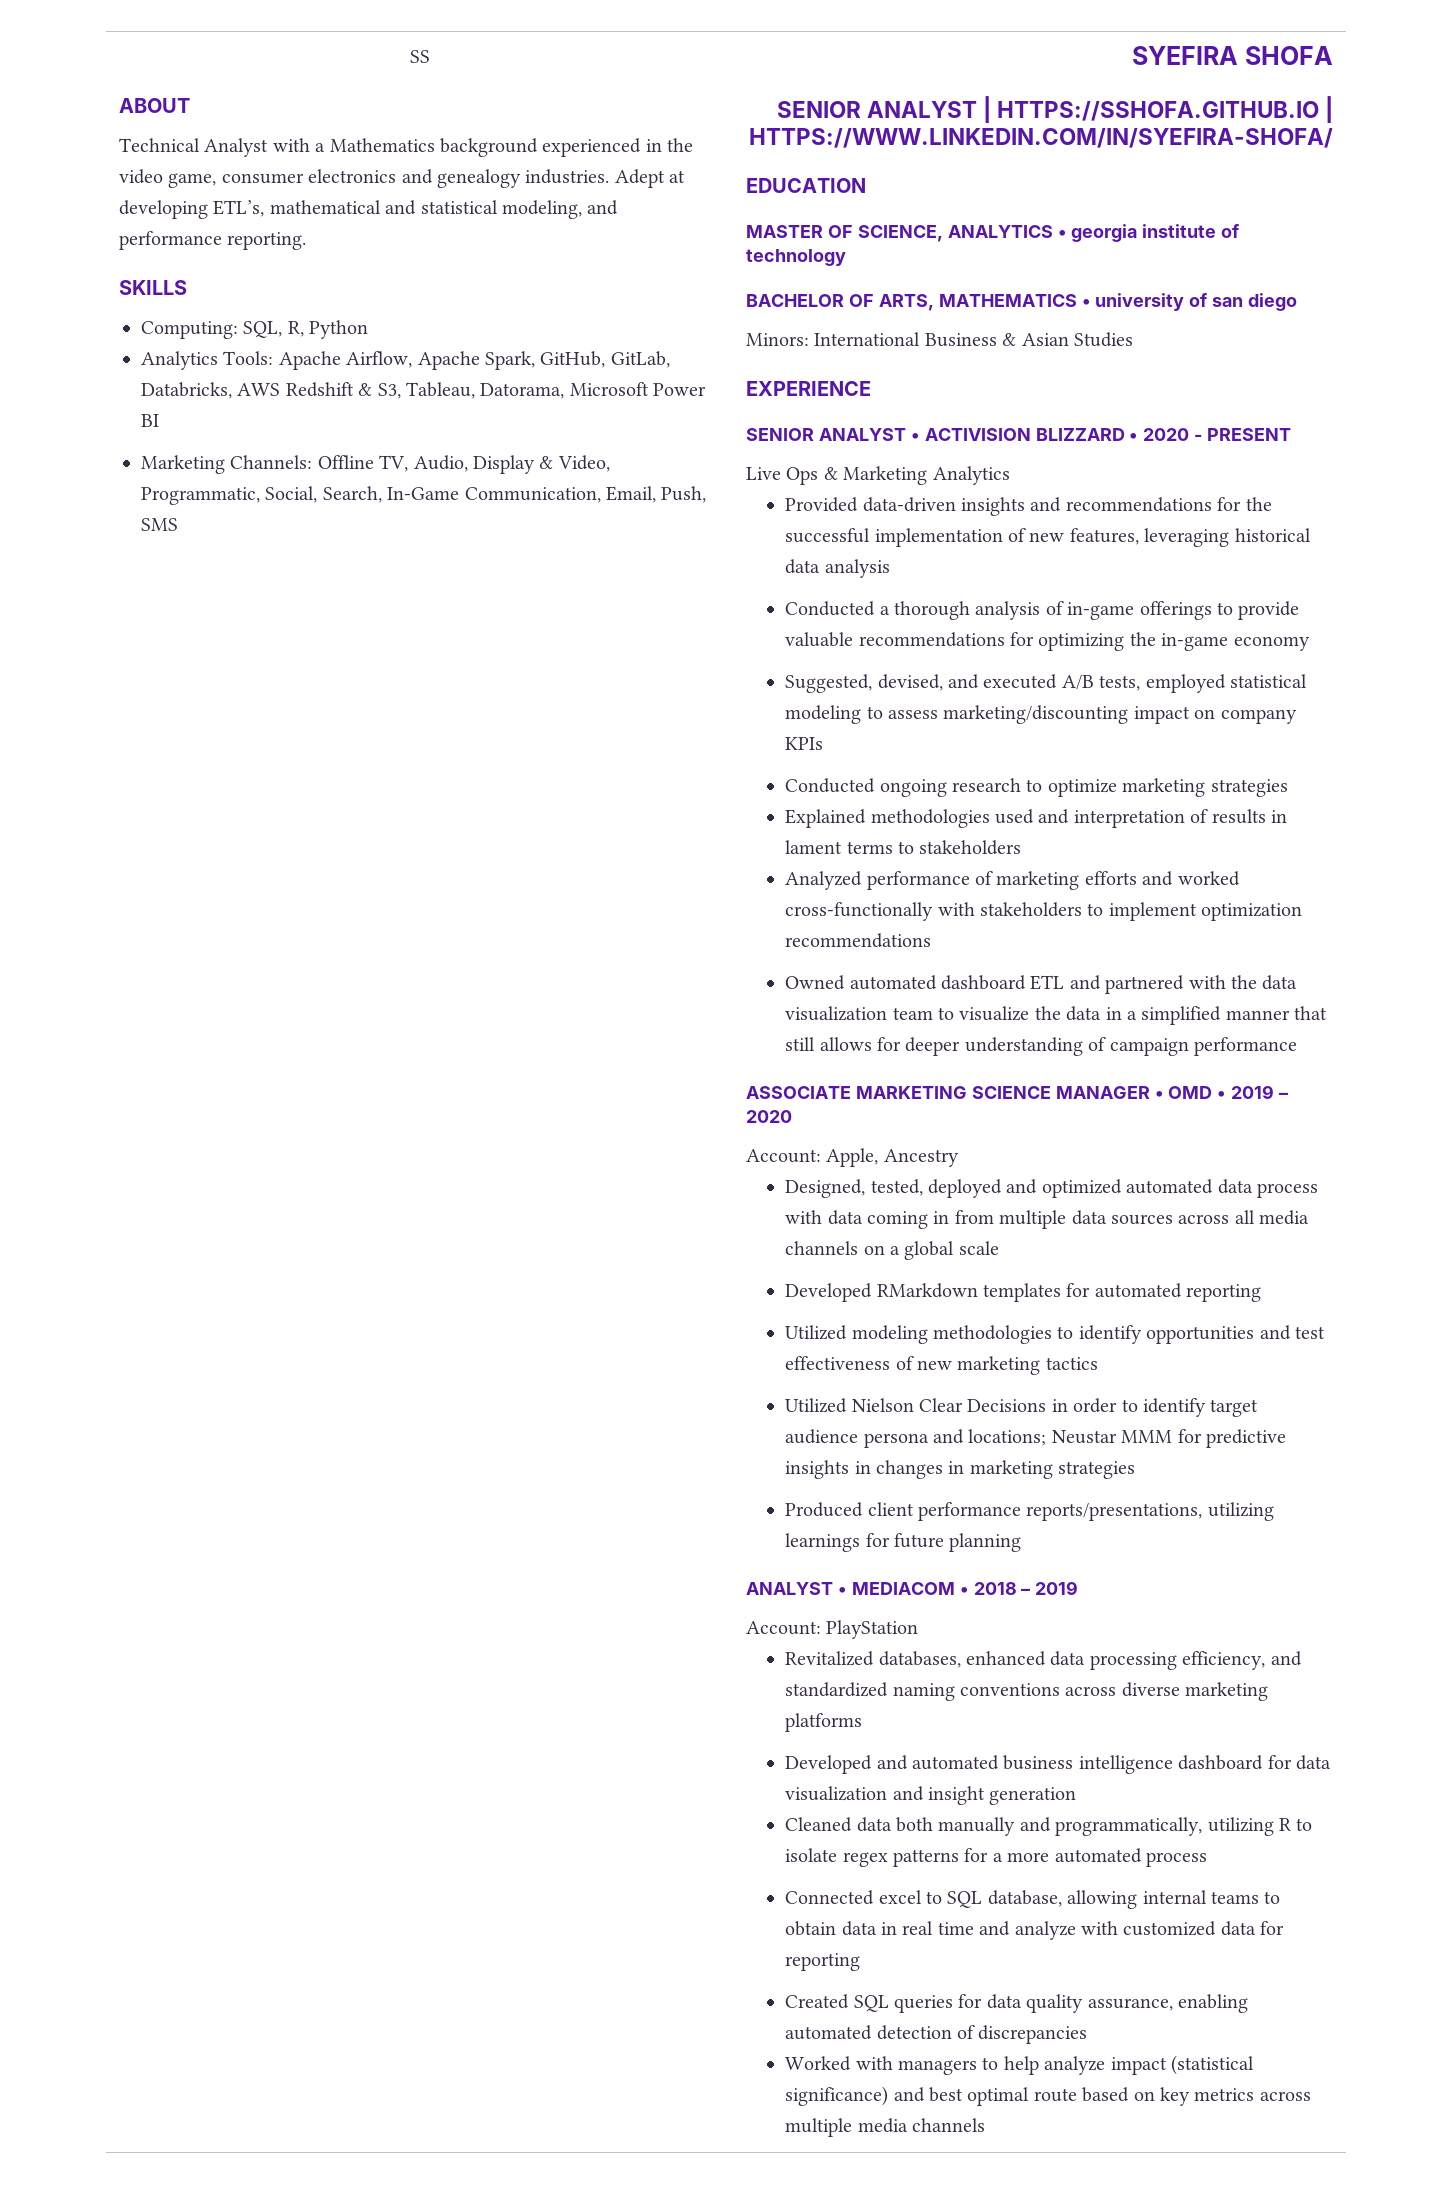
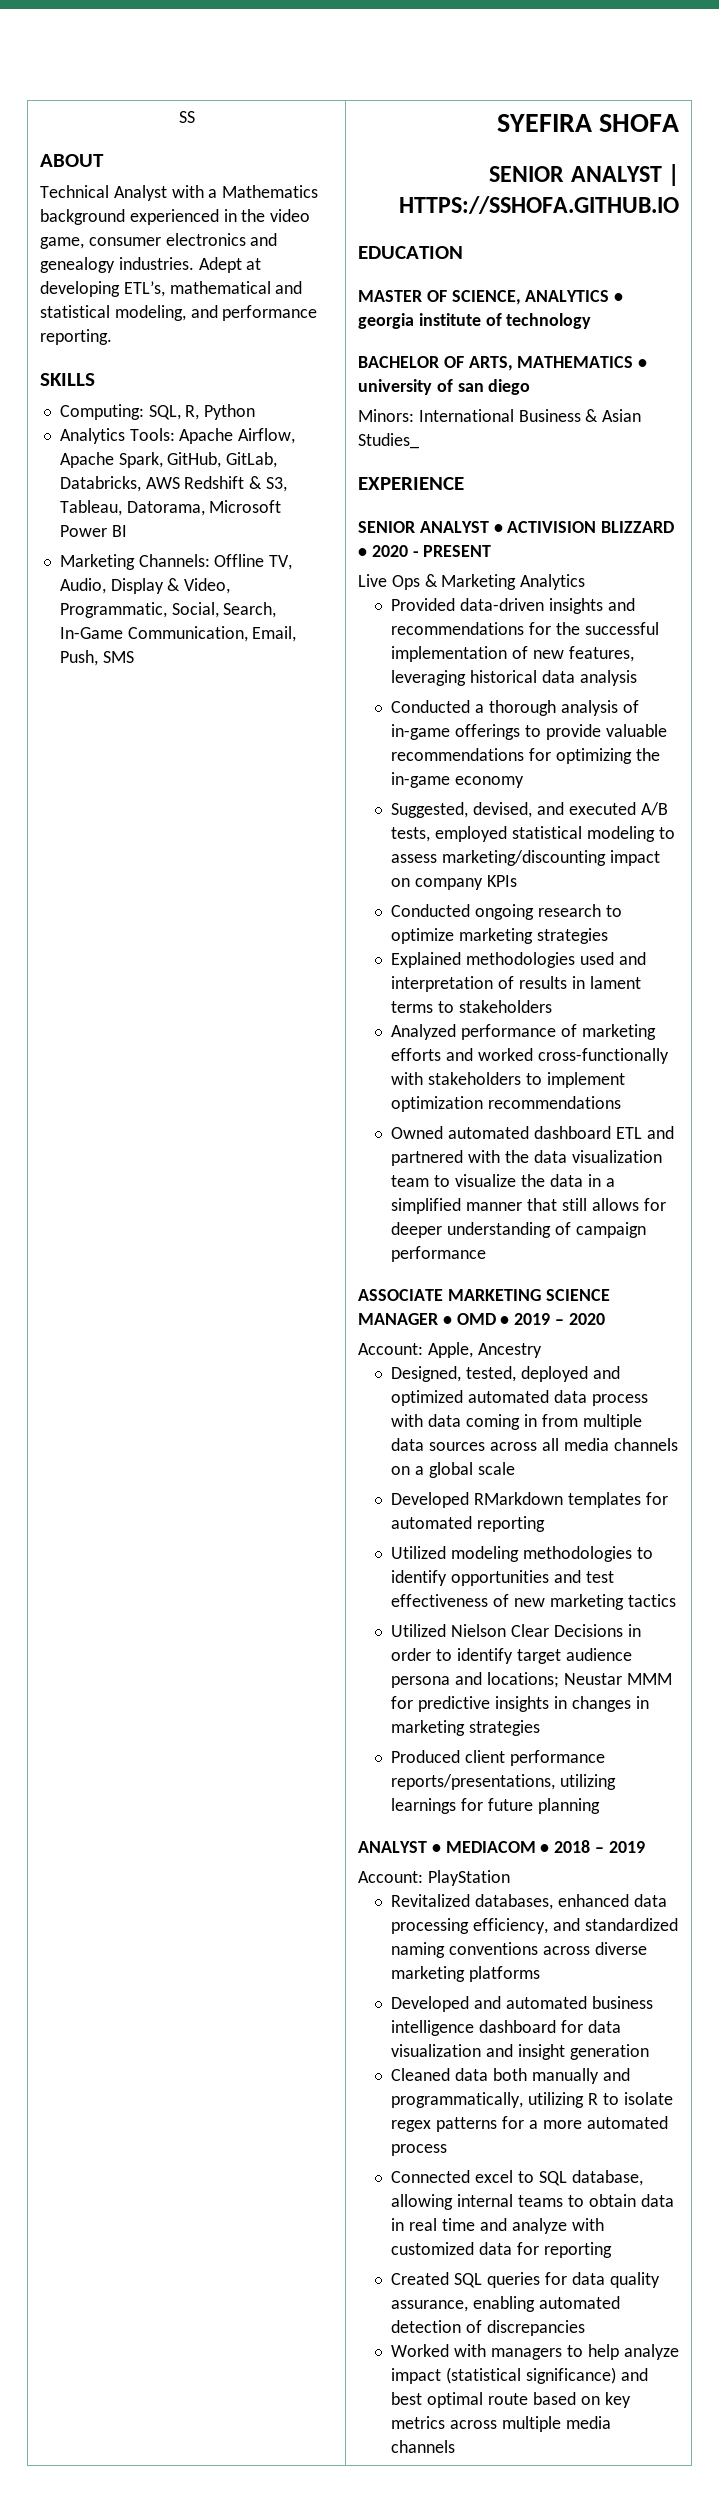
[1324,96,1333,123] [748,128,1333,148] | HTTPS://WWW.LINKEDIN.COM/IN/SYEFIRA-SHOFA/ -> (680, 205) none
[1074,332,1134,347] Studies -> [357,433,419,449] Studies_

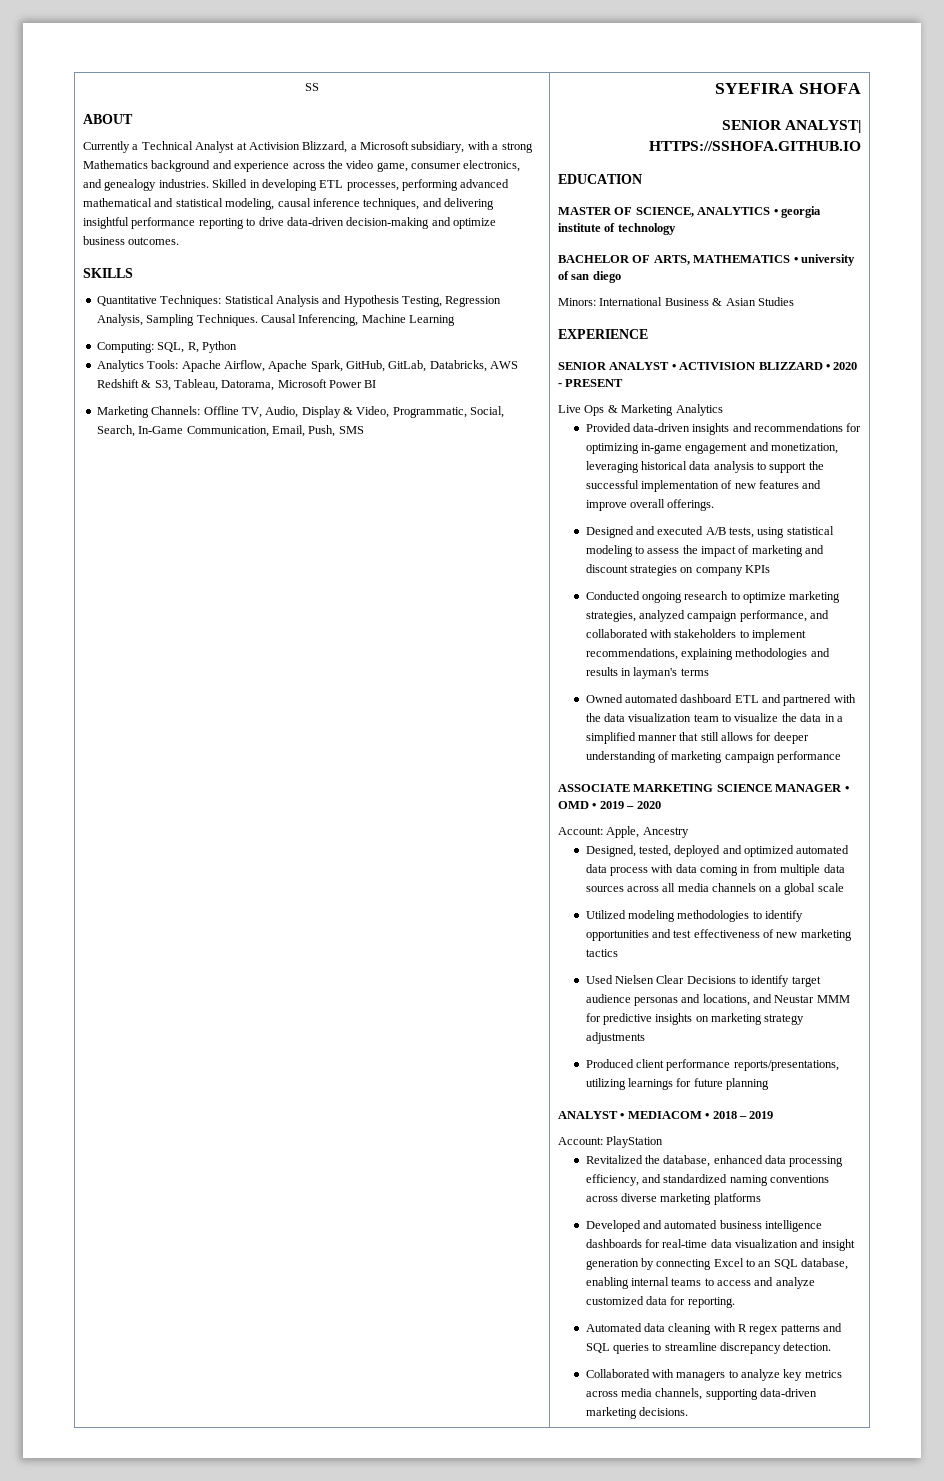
[39,185,167,201] Technical Analyst -> [83,141,465,153] Currently a Technical Analyst at Activision Blizzard, a Microsoft subsidiary,
(218, 193) none -> [501,142,533,153] strong
[129,209,237,225] experienced in -> [212,160,325,172] and experience across
[165,233,246,246] electronics -> [463,160,521,172] electronics,
[198,257,262,273] [39,281,303,297] [39,305,318,321] [39,329,112,345] [39,373,95,386] Adept at developing ETL’s, mathematical and statistical modeling, and performance reporting. // SKILLS -> [212,179,510,191] [83,198,495,210] [83,217,497,229] [83,236,180,245] [83,268,134,278] [96,295,502,307] [96,314,456,326] Skilled in developing ETL processes, performing advanced mathematical and statistical modeling, causal inference techniques, and delivering insightful performance reporting to drive data-driven decision-making and optimize business outcomes. // SKILLS // Quantitative Techniques: Statistical Analysis and Hypothesis Testing, Regression Analysis, Sampling Techniques. Causal Inferencing, Machine Learning
[570,164,680,186] ANALYST | -> [784,120,861,133] ANALYST|
[357,433,419,449] Studies_ -> [757,297,794,306] Studies
(552, 628) none -> [585,442,839,454] [585,461,807,473] optimizing in-game engagement and monetization, leveraging historical data analysis to support
[569,646,635,662] [391,670,638,686] [391,700,639,716] [391,724,667,740] [391,748,661,764] [391,772,525,788] [391,802,533,818] features, leveraging historical data analysis // Conducted a thorough analysis of in-game offerings to provide valuable recommendations for optimizing the in-game economy // Suggested, devised, -> [759,480,822,489] [585,499,715,511] [585,526,634,538] features and improve overall offerings. // Designed
[435,826,508,842] employed -> [757,527,785,538] using
[442,850,661,866] marketing/discounting impact -> [682,545,825,557] [585,564,677,576] the impact of marketing and discount strategies
[537,928,609,944] [391,952,647,968] [391,976,641,992] [391,1000,553,1013] [391,1024,657,1040] [391,1048,670,1064] [391,1072,626,1088] [391,1096,622,1112] strategies // Explained methodologies used and interpretation of results in lament terms to stakeholders // Analyzed performance of marketing efforts and worked cross-functionally with stakeholders to implement optimization recommendations -> [585,610,830,622] [585,629,807,641] [585,648,830,660] [585,667,709,679] strategies, analyzed campaign performance, and collaborated with stakeholders to implement recommendations, explaining methodologies and results in layman's terms
(572, 1228) none -> [671,751,723,763] marketing
[391,1492,669,1508] [391,1516,546,1532] // Developed RMarkdown templates for automated reporting -> (844, 887) none
[391,1624,641,1637] [391,1648,632,1664] [391,1672,560,1688] Utilized Nielson Clear Decisions in order to identify target audience persona and locations; -> [585,975,821,987] [585,994,773,1006] Used Nielsen Clear Decisions to identify target audience personas and locations, and
[554,1696,649,1712] [391,1720,541,1736] in changes in marketing strategies -> [695,1013,805,1025] [585,1032,645,1044] on marketing strategy adjustments
[475,1894,554,1910] databases, -> [644,1155,711,1167] the database,
[479,2020,584,2033] dashboard for -> [585,1239,708,1248] dashboards for real-time
[391,2068,630,2084] [391,2092,673,2108] [391,2116,668,2132] [391,2144,448,2156] [391,2170,535,2183] // Cleaned data both manually and programmatically, utilizing R to isolate regex patterns for a more automated process // Connected excel to -> [640,1258,772,1270] by connecting Excel to an
[391,2194,454,2210] allowing -> [585,1277,629,1289] enabling
[588,2194,674,2207] [391,2218,476,2231] obtain data in real time -> [717,1280,752,1286] access
[571,2218,604,2231] with -> (815, 1283) none
[544,2242,613,2258] [391,2272,660,2288] [391,2296,621,2312] [391,2320,586,2336] [391,2344,679,2360] [391,2367,649,2384] [391,2392,631,2408] [391,2416,612,2432] [391,2440,456,2453] reporting // Created SQL queries for data quality assurance, enabling automated detection of discrepancies // Worked with managers to help analyze impact (statistical significance) and best optimal route based on key metrics across multiple media channels -> [687,1297,735,1308] [585,1323,843,1335] [585,1342,832,1354] [585,1369,842,1381] [585,1388,818,1400] [585,1407,688,1419] reporting. // Automated data cleaning with R regex patterns and SQL queries to streamline discrepancy detection. // Collaborated with managers to analyze key metrics across media channels, supporting data-driven marketing decisions.

